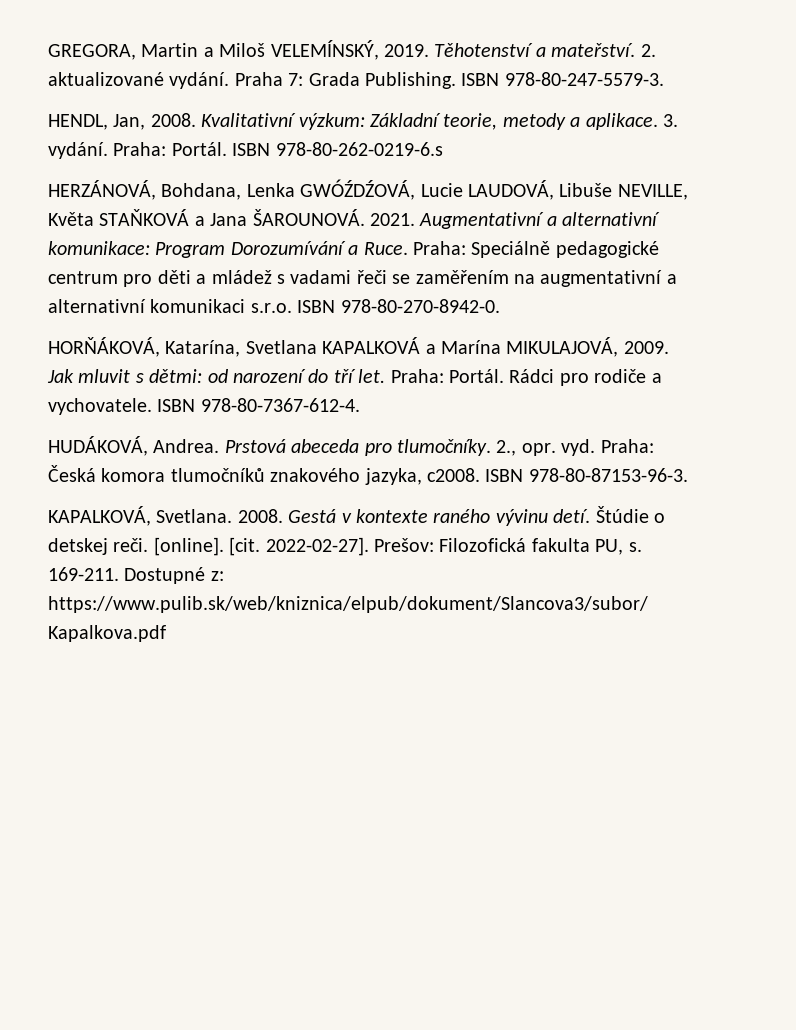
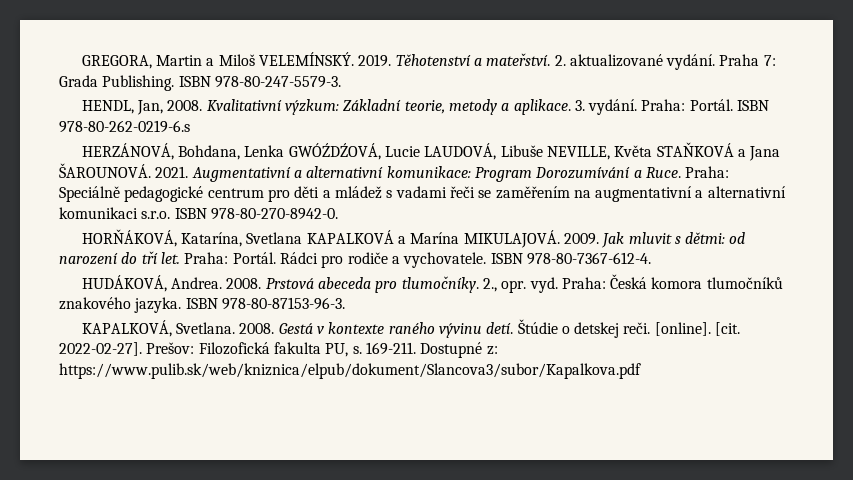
[270,40,379,60] VELEMÍNSKÝ, -> [258,52,354,66] VELEMÍNSKÝ.
[506,337,619,357] MIKULAJOVÁ, -> [463,230,560,248] MIKULAJOVÁ.
(220, 446) none -> [226,278,262,289] 2008.
[364,468,480,485] jazyka, c2008. -> [134,297,182,313] jazyka.

